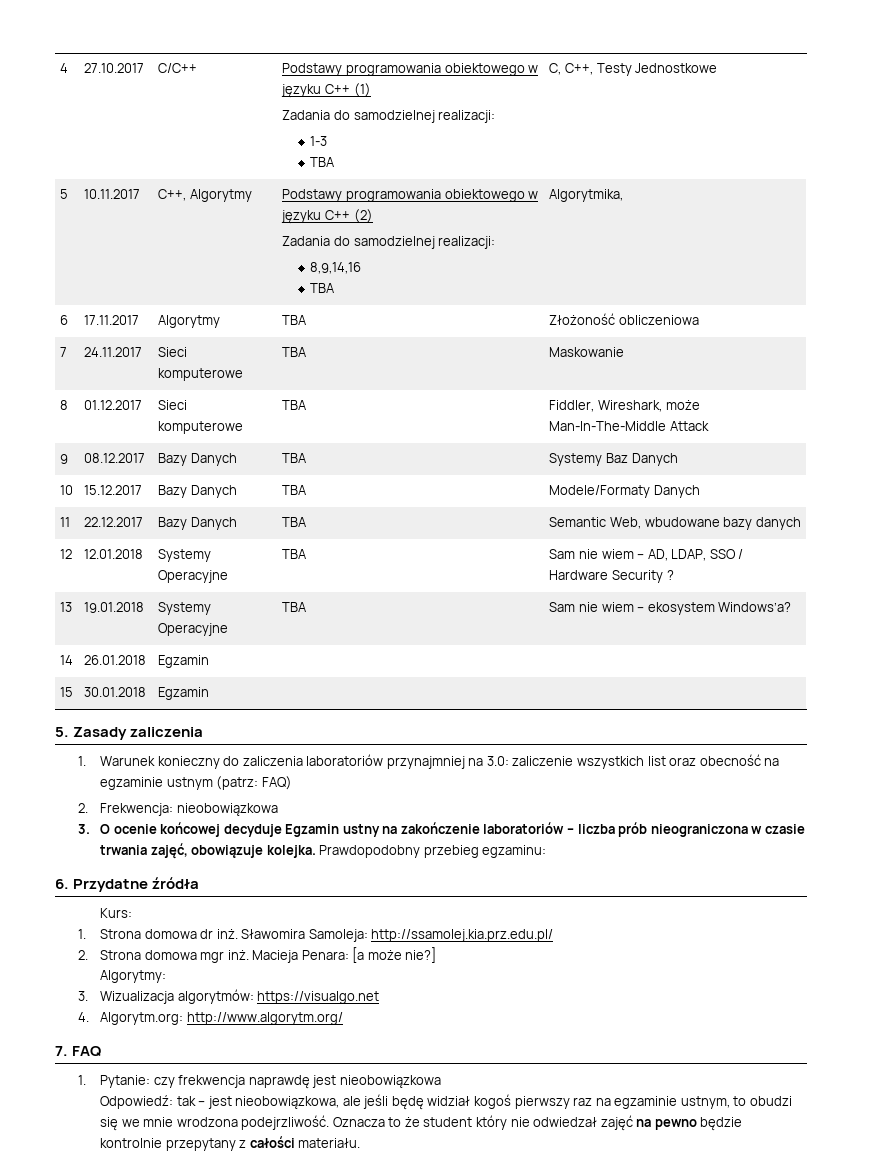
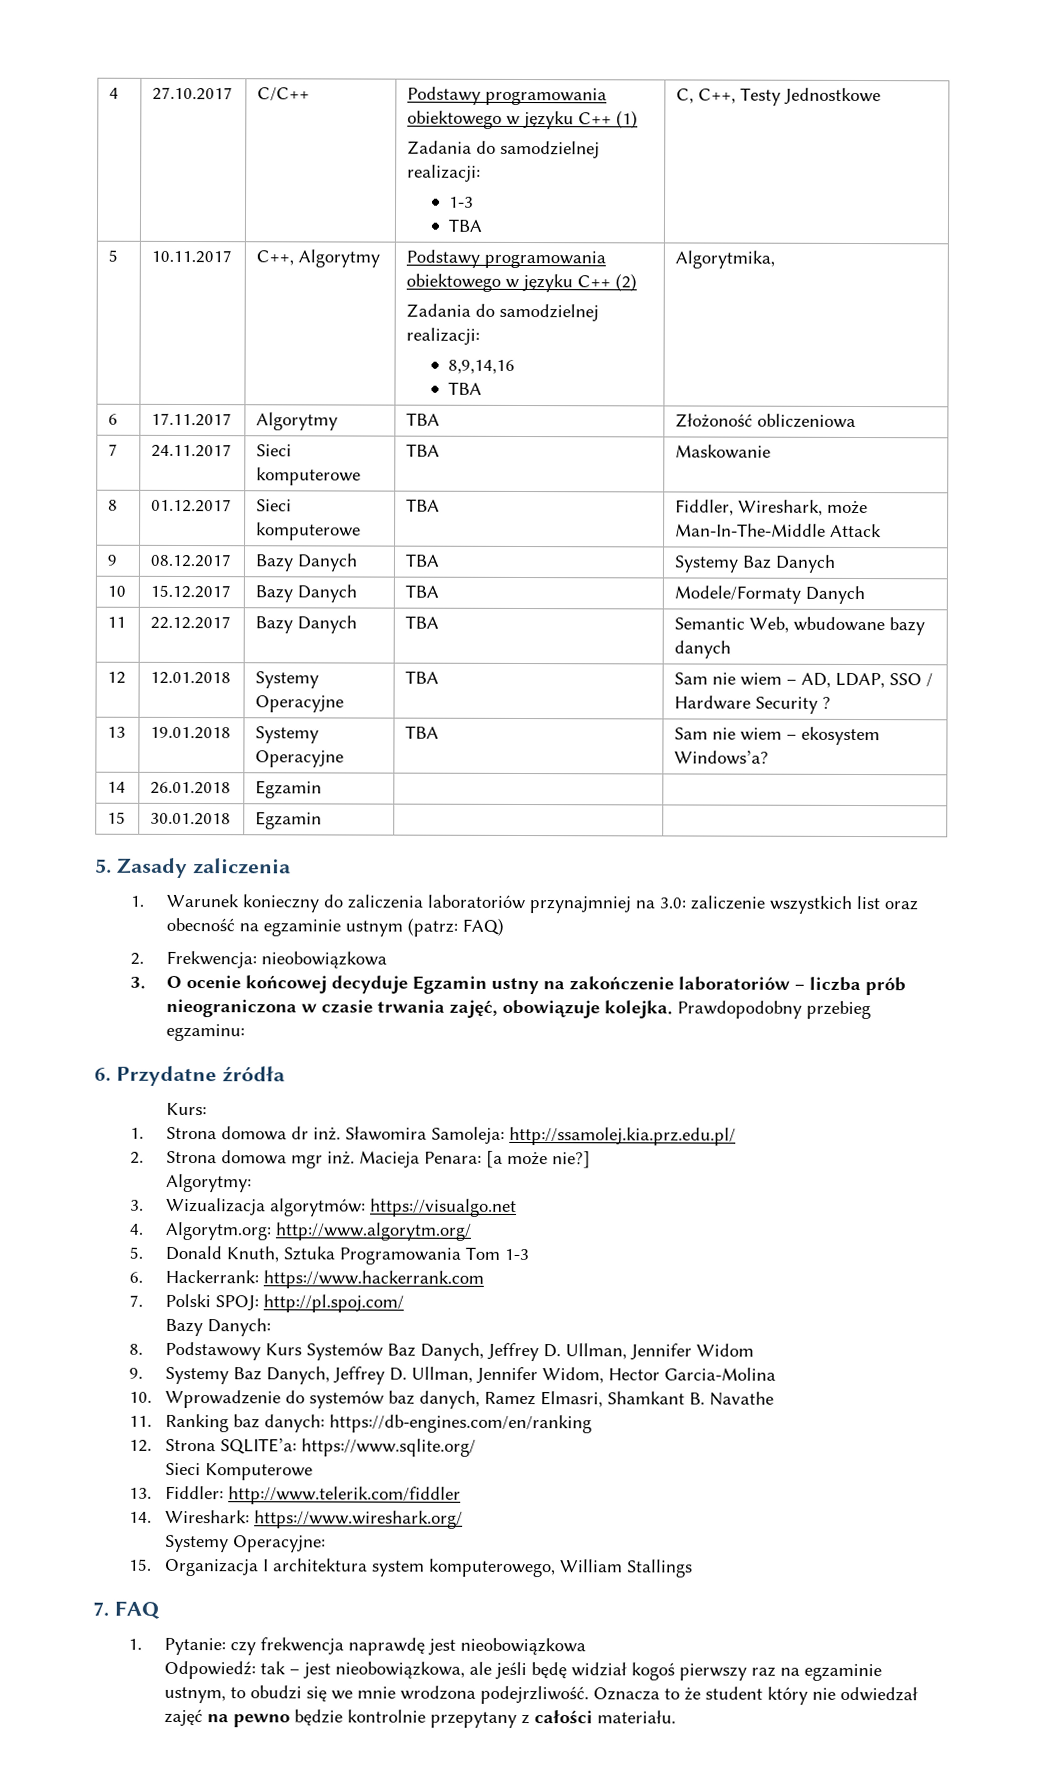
(343, 1018) none -> [128,1245,529,1265] [128,1269,484,1289] [128,1293,404,1313] [164,1318,271,1337] [128,1341,754,1362] [128,1366,776,1385] [128,1389,774,1409] [128,1413,592,1434] [128,1438,476,1457] [164,1462,313,1481] [128,1485,461,1505] [128,1509,463,1529] [164,1534,326,1553] [127,1558,693,1578] // 5. Donald Knuth, Sztuka Programowania Tom 1-3 // 6. Hackerrank: https://www.hackerrank.com // 7. Polski SPOJ: http://pl.spoj.com/ // Bazy Danych: // 8. Podstawowy Kurs Systemów Baz Danych, Jeffrey D. Ullman, Jennifer Widom // 9. Systemy Baz Danych, Jeffrey D. Ullman, Jennifer Widom, Hector Garcia-Molina // 10. Wprowadzenie do systemów baz danych, Ramez Elmasri, Shamkant B. Navathe // 11. Ranking baz danych: https://db-engines.com/en/ranking // 12. Strona SQLITE’a: https://www.sqlite.org/ // Sieci Komputerowe // 13. Fiddler: http://www.telerik.com/fiddler // 14. Wireshark: https://www.wireshark.org/ // Systemy Operacyjne: // 15. Organizacja I architektura system komputerowego, William Stallings

